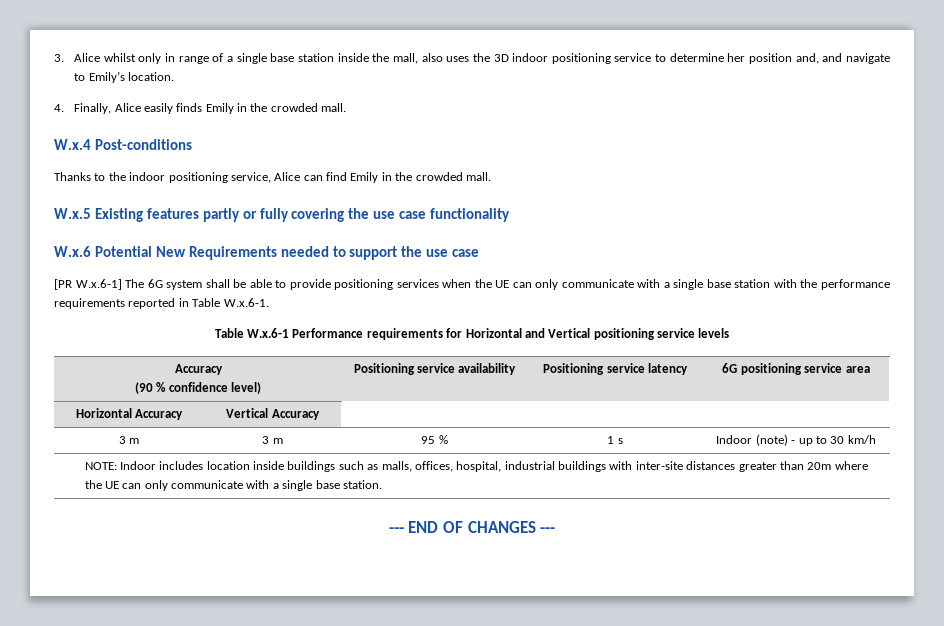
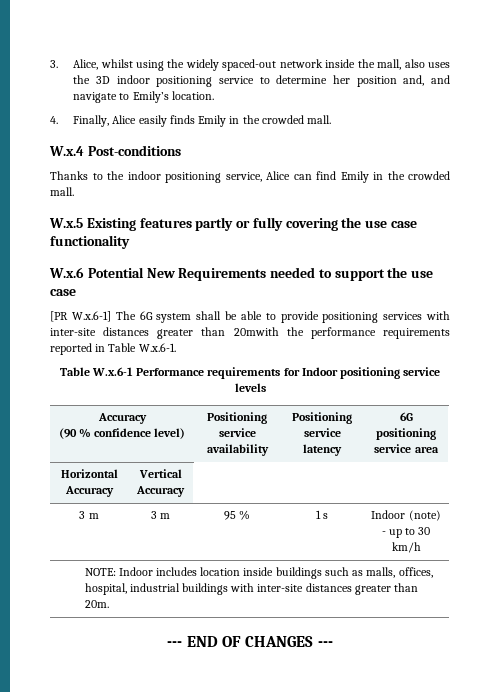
[74,53,334,64] Alice whilst only in range of a single base station -> [73,59,323,71] Alice, whilst using the widely spaced-out network
[442,279,797,290] when the UE can only communicate with a single base station with -> [425,311,450,320] [50,327,279,339] with inter-site distances greater than 20mwith
[465,328,591,338] Horizontal and Vertical -> [301,367,338,376] Indoor
[807,461,868,470] [84,480,382,491] 20m where the UE can only communicate with a single base station. -> [84,600,109,608] 20m.

